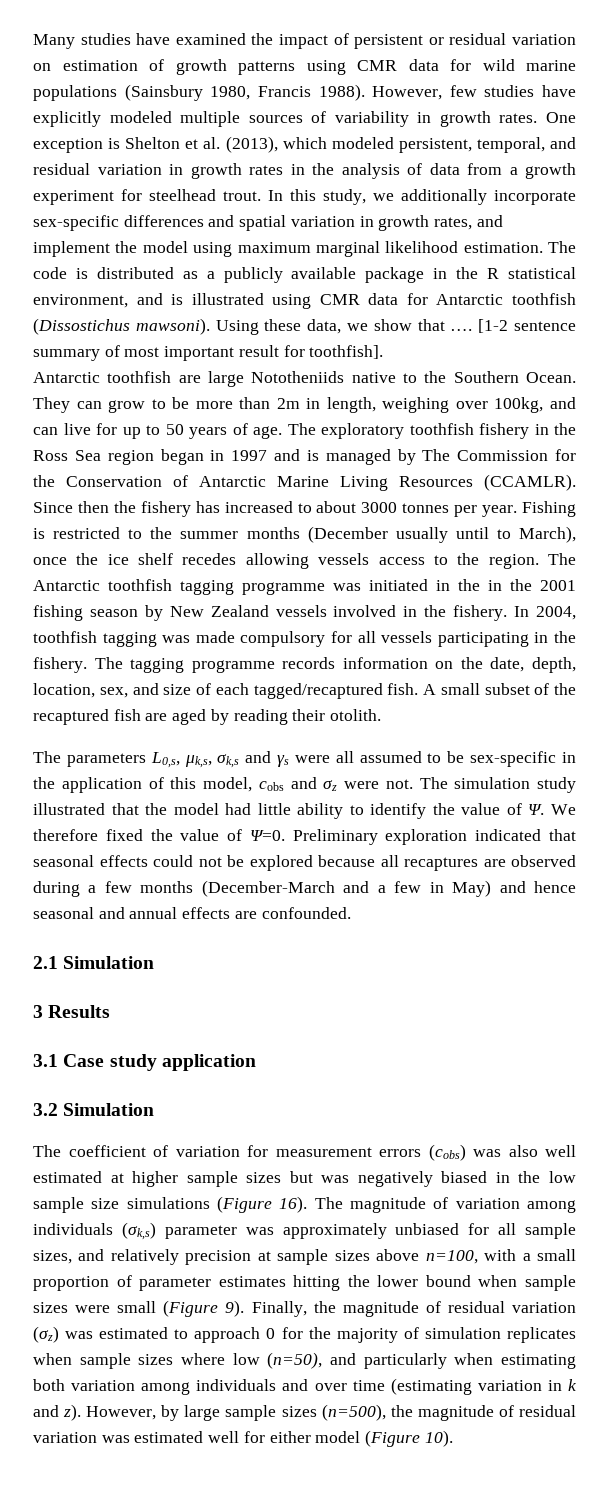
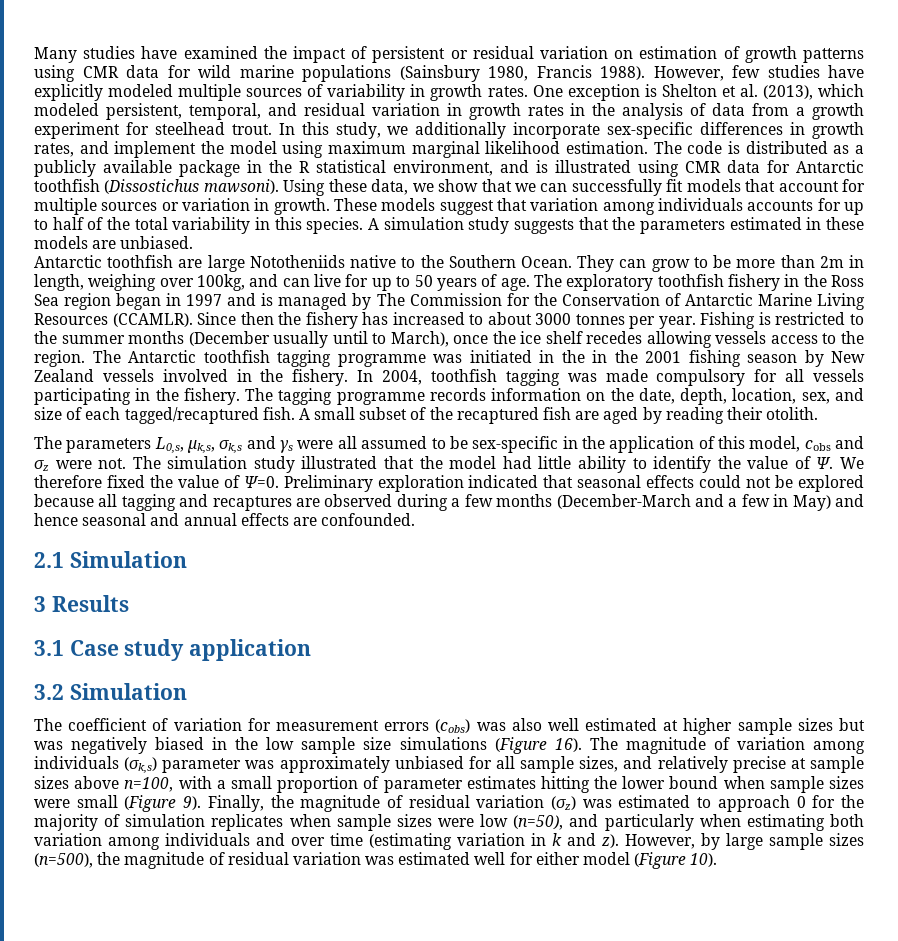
[208,215,355,231] and spatial variation -> (784, 128) none
[450,319,577,333] [33,345,384,361] …. [1-2 sentence summary of most important result for toothfish]. -> [514,179,865,196] [34,198,865,215] [34,217,864,234] [34,236,194,249] we can successfully fit models that account for multiple sources or variation in growth. These models suggest that variation among individuals accounts for up to half of the total variability in this species. A simulation study suggests that the parameters estimated in these models are unbiased.
(399, 861) none -> [121,494,209,511] tagging and
[185,1250,252,1265] precision -> [732,756,786,773] precise
[181,1353,225,1365] where -> [438,818,475,827] were

